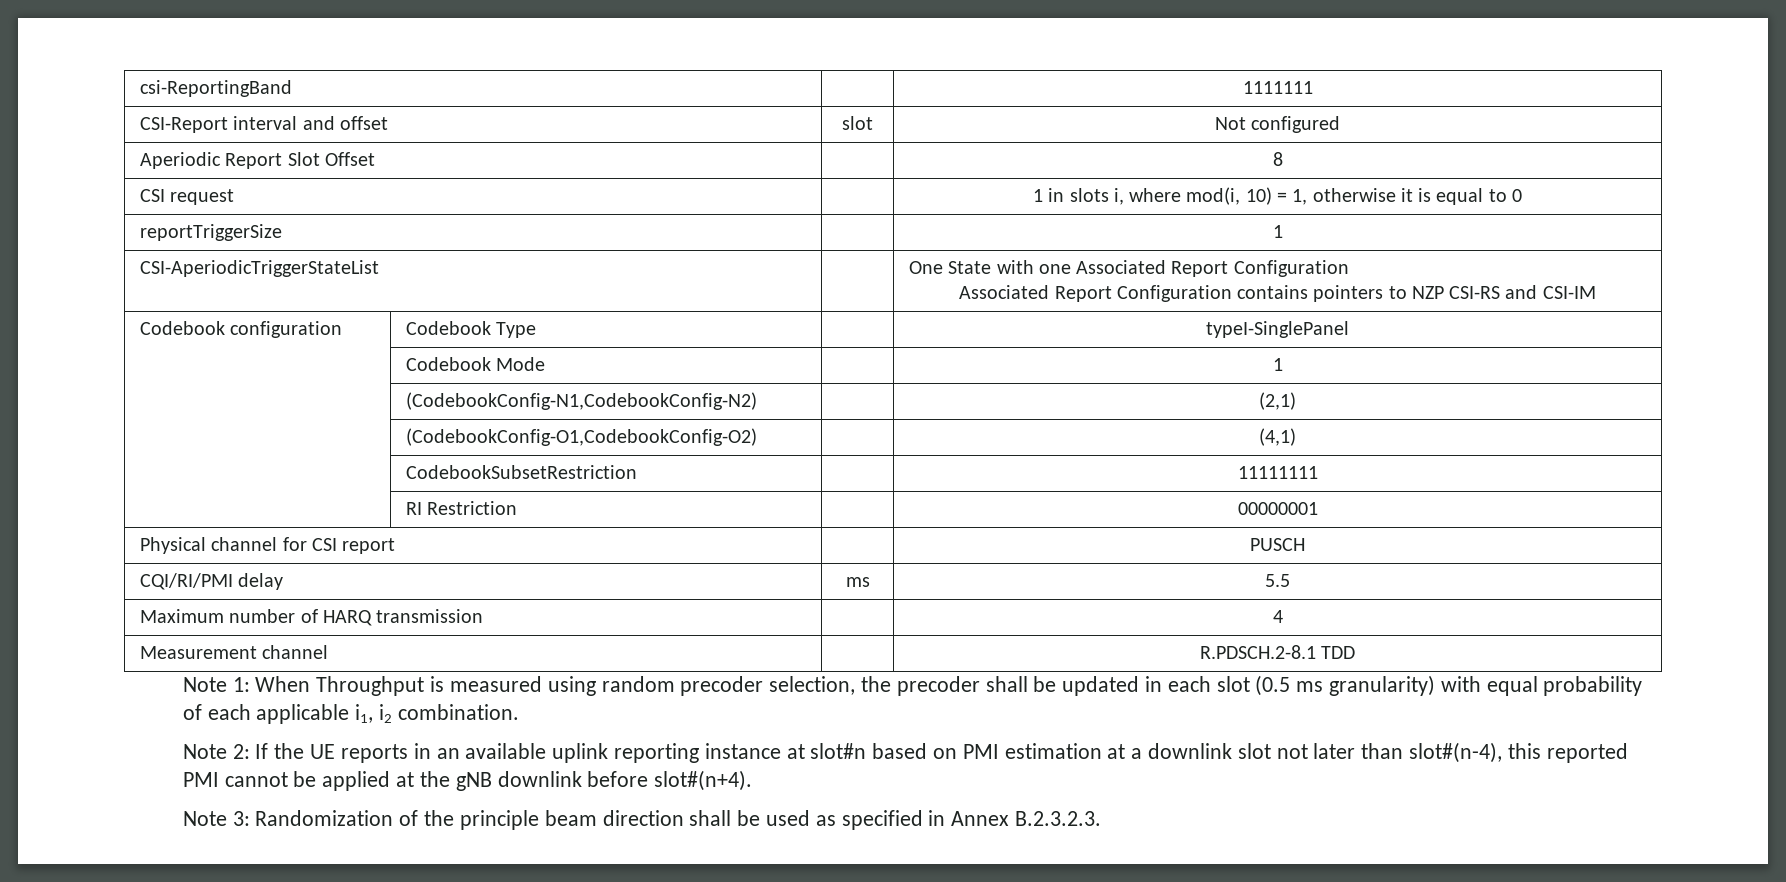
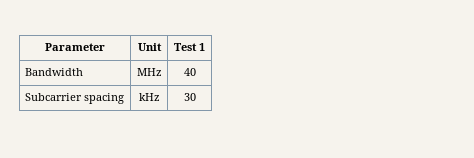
[139,80,292,97] [1242,81,1313,94] [139,116,388,133] [842,116,873,130] [1214,116,1341,133] [139,152,375,169] [1272,152,1283,166] [139,189,235,205] [1033,187,1522,205] [139,224,282,241] [1272,225,1283,238] [139,260,379,277] [908,260,1349,277] [959,285,1596,302] [139,321,343,338] [405,321,537,338] [1206,321,1349,338] [405,357,546,371] [1272,358,1283,371] [405,392,757,410] [1259,392,1296,410] [405,428,757,446] [1259,428,1296,446] [405,465,637,479] [1237,466,1318,479] [405,501,518,515] [1237,502,1318,515] [139,537,396,554] [1250,538,1305,551] [139,573,284,590] [845,577,870,587] [1265,574,1290,587] [139,609,484,626] [1272,610,1283,623] [139,645,329,659] [1199,645,1356,659] [182,675,1643,696] [182,704,519,724] [182,742,1628,763] [182,770,753,791] [182,810,1101,830] csi-ReportingBand | | 1111111 // CSI-Report interval and offset | slot | Not configured // Aperiodic Report Slot Offset | | 8 // CSI request | | 1 in slots i, where mod(i, 10) = 1, otherwise it is equal to 0 // reportTriggerSize | | 1 // CSI-AperiodicTriggerStateList | | One State with one Associated Report Configuration // Associated Report Configuration contains pointers to NZP CSI-RS and CSI-IM // Codebook configuration | Codebook Type | | typeI-SinglePanel // | Codebook Mode | | 1 // | (CodebookConfig-N1,CodebookConfig-N2) | | (2,1) // | (CodebookConfig-O1,CodebookConfig-O2) | | (4,1) // | CodebookSubsetRestriction | | 11111111 // | RI Restriction | | 00000001 // Physical channel for CSI report | | PUSCH // CQI/RI/PMI delay | ms | 5.5 // Maximum number of HARQ transmission | | 4 // Measurement channel | | R.PDSCH.2-8.1 TDD // Note 1: When Throughput is measured using random precoder selection, the precoder shall be updated in each slot (0.5 ms granularity) with equal probability of each applicable i1, i2 combination. // Note 2: If the UE reports in an available uplink reporting instance at slot#n based on PMI estimation at a downlink slot not later than slot#(n-4), this reported PMI cannot be applied at the gNB downlink before slot#(n+4). // Note 3: Randomization of the principle beam direction shall be used as specified in Annex B.2.3.2.3. -> [45,43,105,51] [137,43,162,51] [174,43,205,51] [24,68,83,76] [136,68,162,76] [183,68,196,76] [24,93,124,104] [138,93,160,101] [183,93,196,101] Parameter | Unit | Test 1 // Bandwidth | MHz | 40 // Subcarrier spacing | kHz | 30

